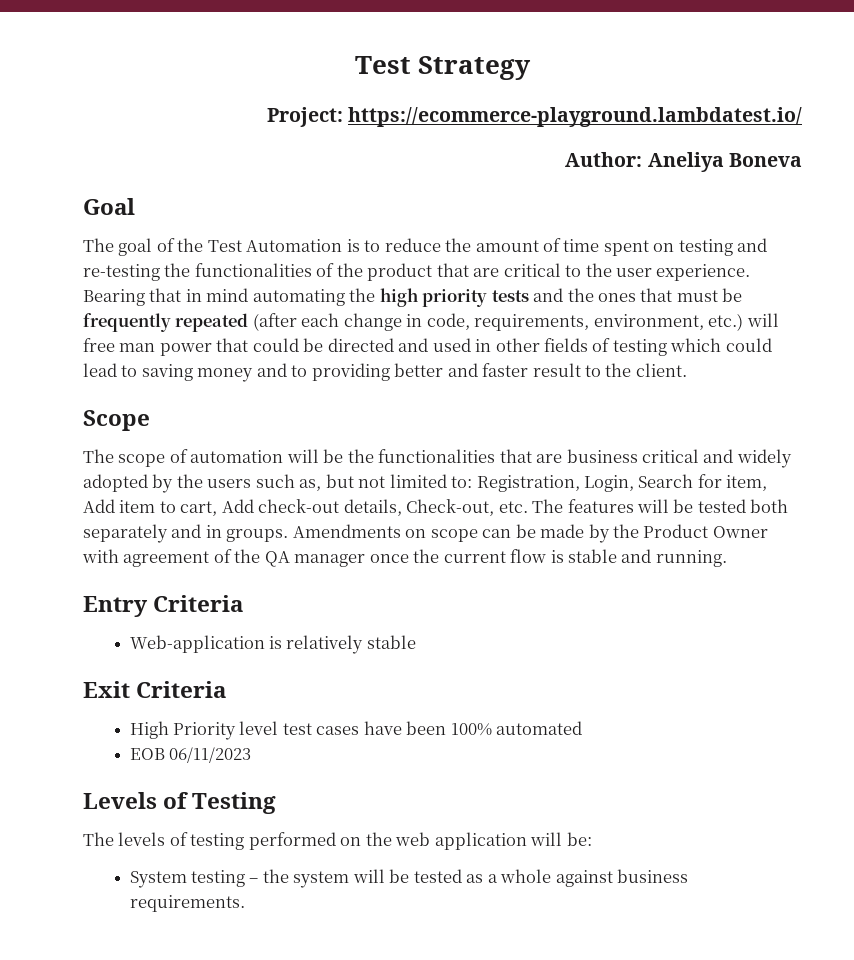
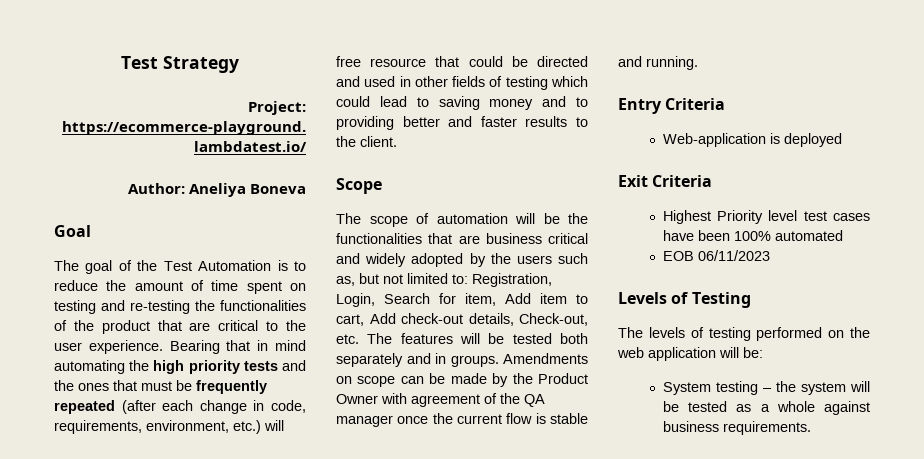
[119,343,212,356] man power -> [370,58,427,67] resource
[532,363,581,377] result -> [525,116,568,127] results
[286,635,416,654] relatively stable -> [783,133,842,147] deployed
[129,721,169,739] High -> [662,210,711,224] Highest

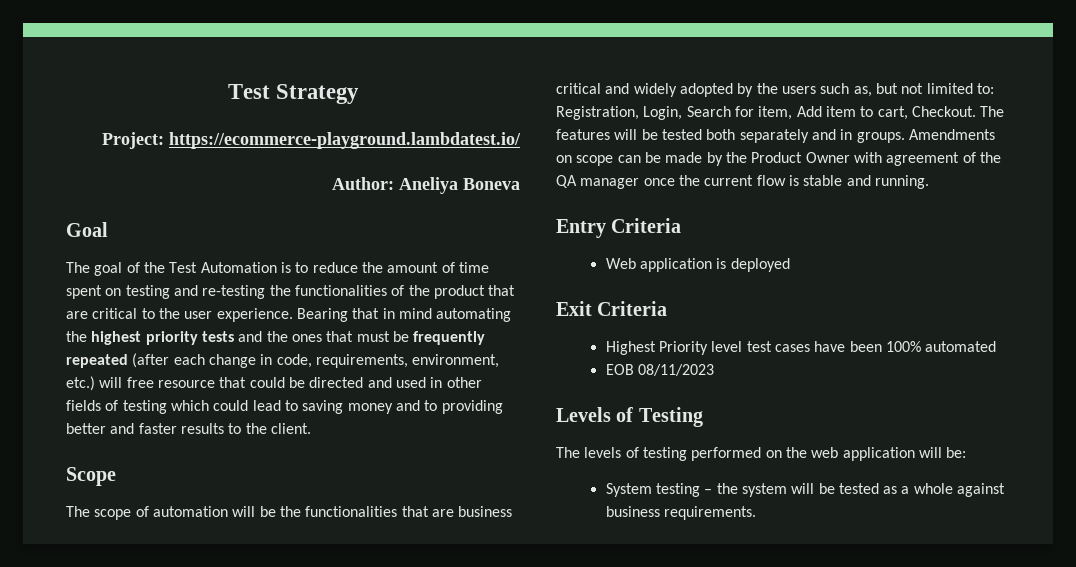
[153,360,185,374] high -> [91,331,142,345] highest
[369,313,588,326] [336,334,359,344] Add check-out details, Check-out, etc. -> [911,106,976,117] Checkout.
[662,133,766,147] Web-application -> [605,258,712,272] Web application
[697,250,770,261] 06/11/2023 -> [637,364,714,376] 08/11/2023

